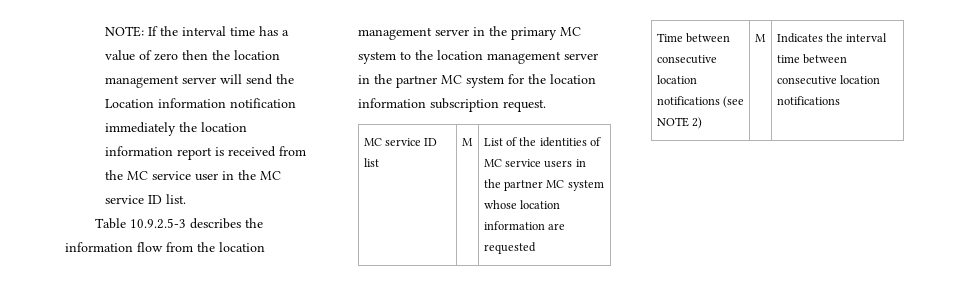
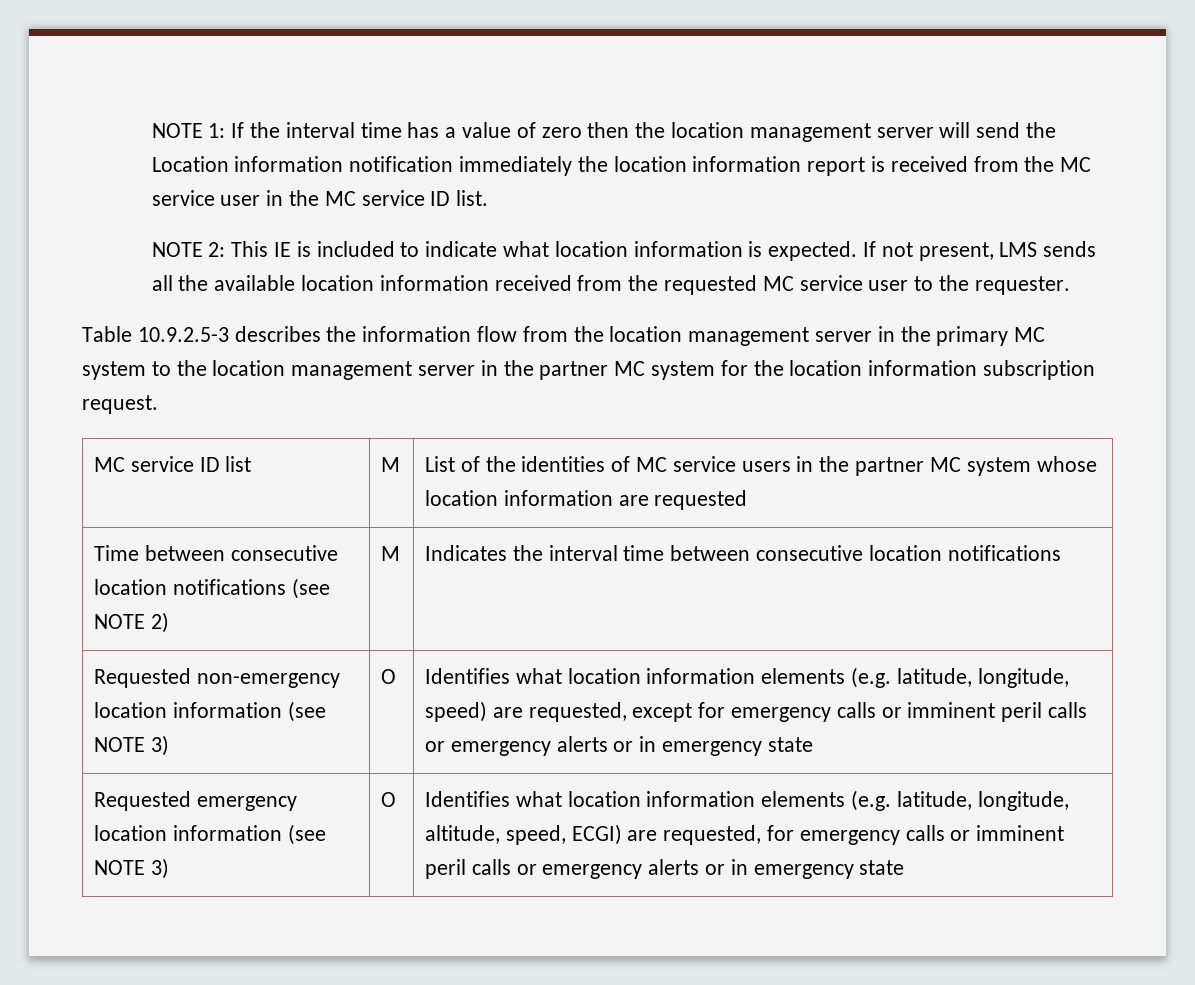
[105,26,145,37] NOTE: -> [151,123,226,138] NOTE 1:
(187, 199) none -> [151,241,1097,261] [151,275,1070,295] // NOTE 2: This IE is included to indicate what location information is expected. If not present, LMS sends all the available location information received from the requested MC service user to the requester.
(840, 100) none -> [94,668,340,688] [94,701,326,722] [94,735,169,756] [381,669,397,684] [425,667,1069,688] [425,701,1088,722] [425,736,813,756] [94,791,297,811] [94,824,326,845] [94,858,169,879] [381,792,397,807] [425,790,1069,811] [425,824,1065,845] [425,859,905,879] // Requested non-emergency location information (see NOTE 3) | O | Identifies what location information elements (e.g. latitude, longitude, speed) are requested, except for emergency calls or imminent peril calls or emergency alerts or in emergency state // Requested emergency location information (see NOTE 3) | O | Identifies what location information elements (e.g. latitude, longitude, altitude, speed, ECGI) are requested, for emergency calls or imminent peril calls or emergency alerts or in emergency state

